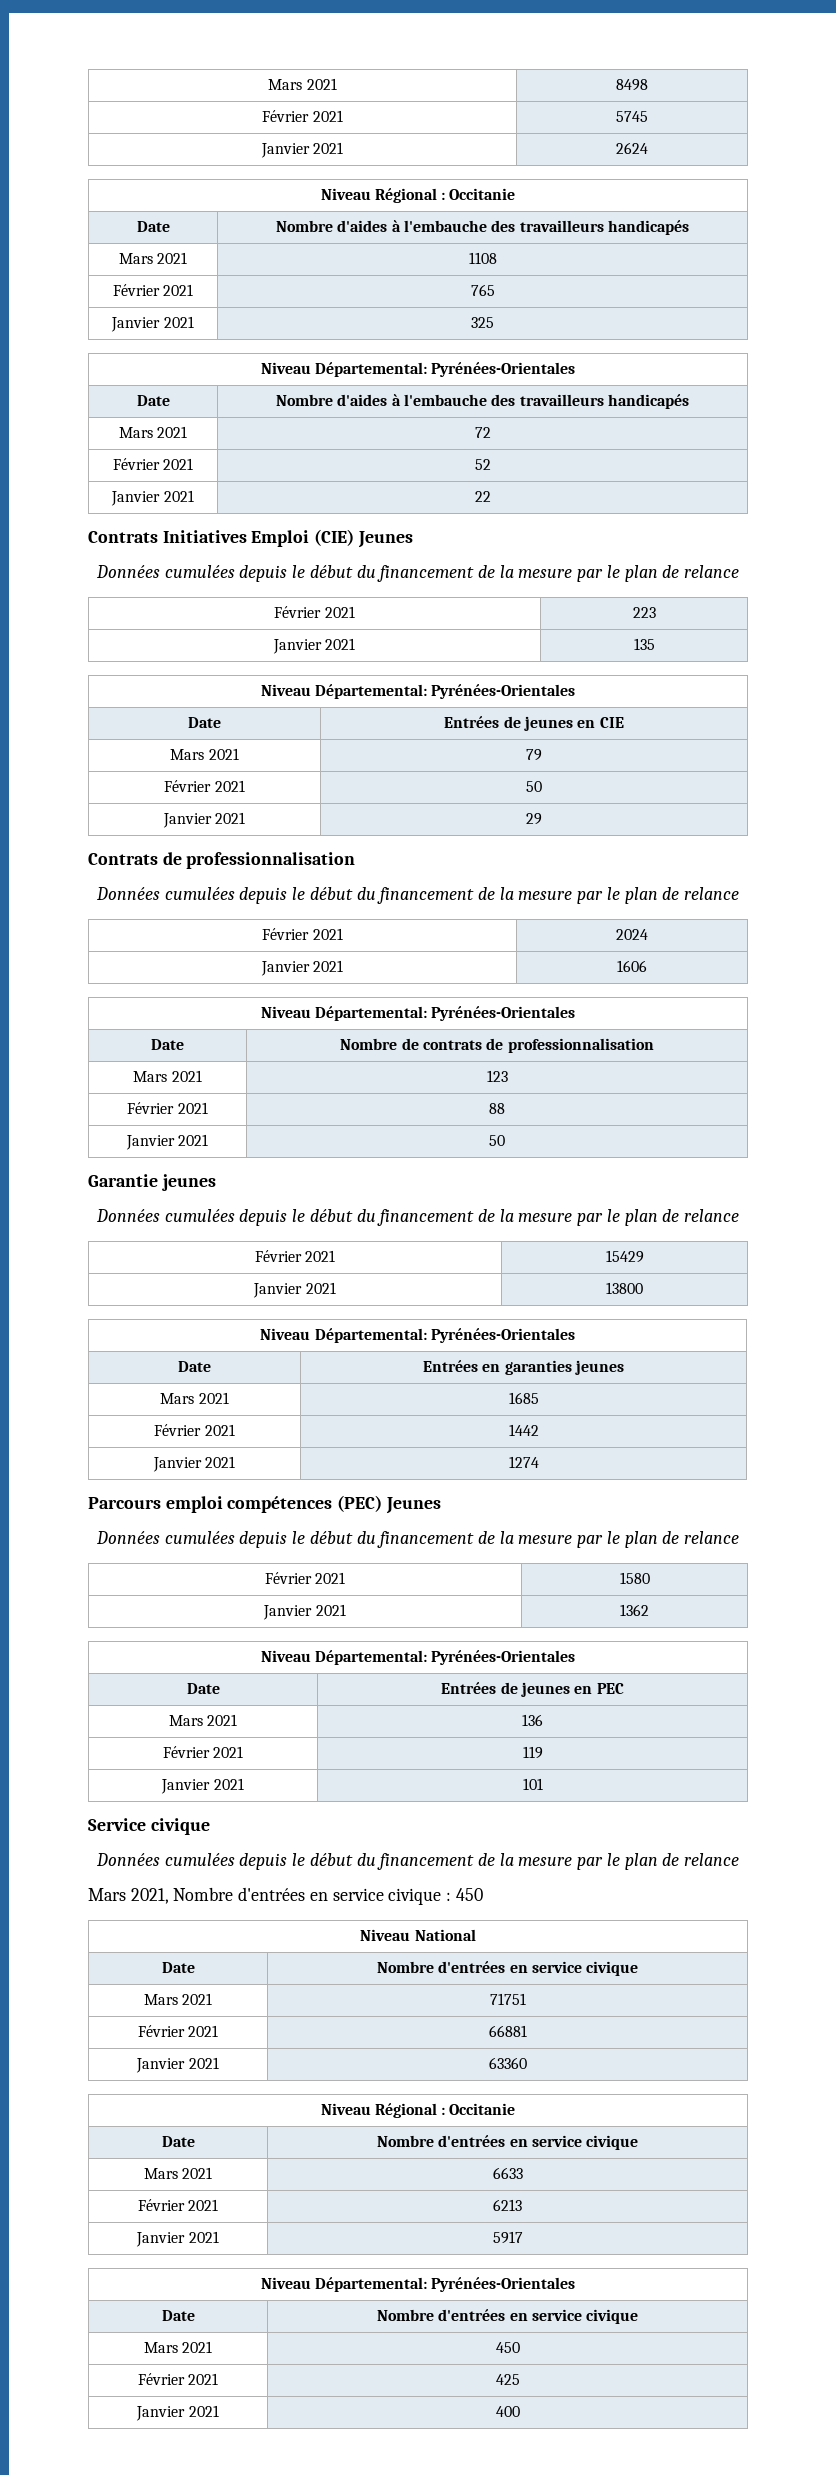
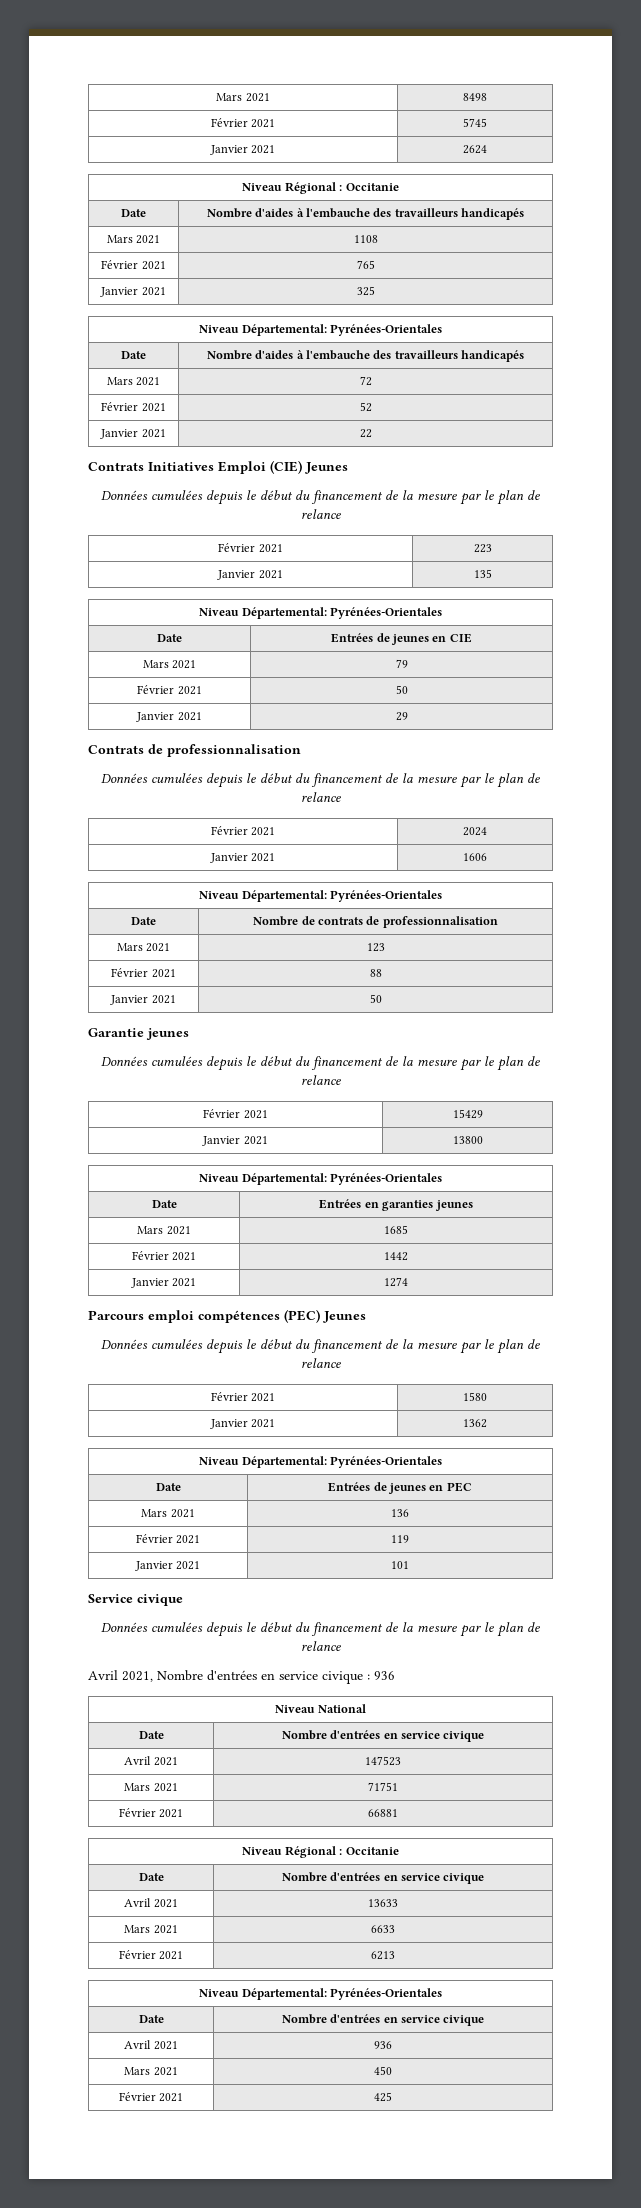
[88,1888,126,1901] Mars -> [88,1670,118,1680] Avril
[455,1888,483,1901] 450 -> [374,1671,395,1680] 936
(639, 1968) none -> [124,1756,178,1766] [365,1756,401,1766] // Avril 2021 | 147523
[136,2057,219,2073] [488,2057,527,2069] // Janvier 2021 | 63360 -> (398, 1813) none
(639, 2142) none -> [124,1898,178,1908] [368,1899,398,1907] // Avril 2021 | 13633
[136,2231,219,2247] [492,2231,523,2244] // Janvier 2021 | 5917 -> (395, 1955) none
(639, 2316) none -> [124,2040,178,2050] [374,2041,392,2049] // Avril 2021 | 936
[136,2405,219,2421] [495,2406,520,2417] // Janvier 2021 | 400 -> (392, 2097) none

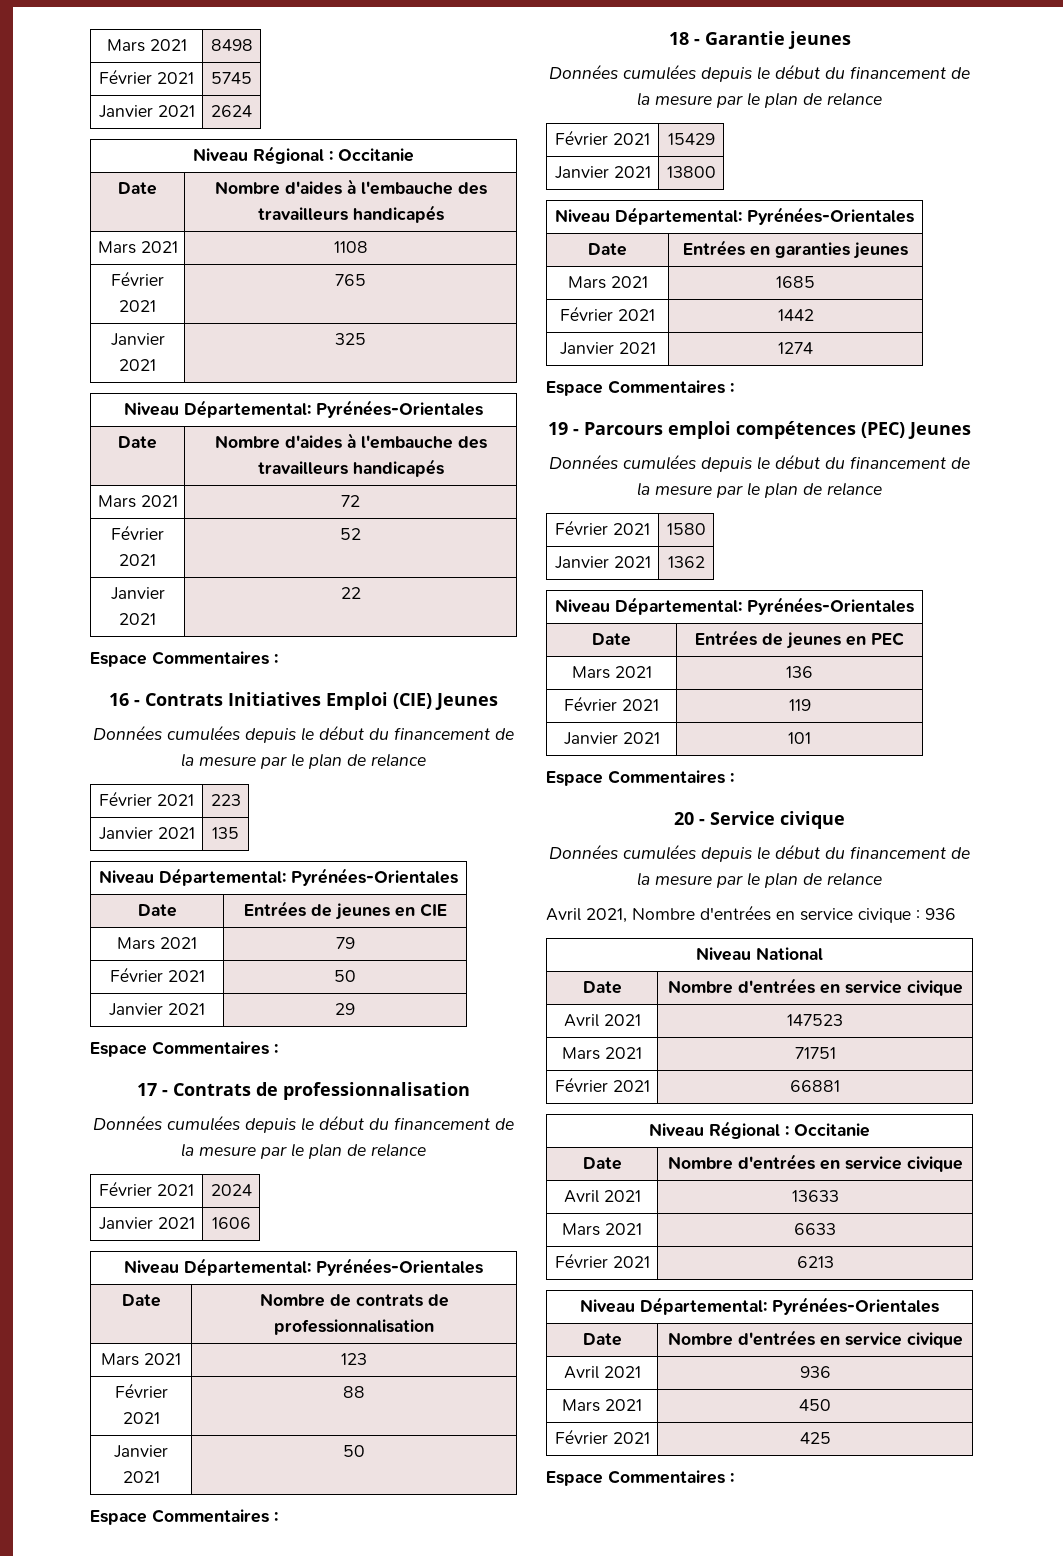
(372, 433) none -> [90,651,278,667] [109,693,140,706] Espace Commentaires : // 16 -
(408, 716) none -> [90,1041,278,1057] [137,1083,168,1096] Espace Commentaires : // 17 -
(382, 998) none -> [90,1509,278,1525] [668,32,700,45] Espace Commentaires : // 18 -
(408, 1282) none -> [546,380,734,396] [548,422,579,435] Espace Commentaires : // 19 -
(409, 1565) none -> [546,770,734,786] [674,812,705,825] Espace Commentaires : // 20 -
(392, 2097) none -> [546,1470,734,1486] // Espace Commentaires :

